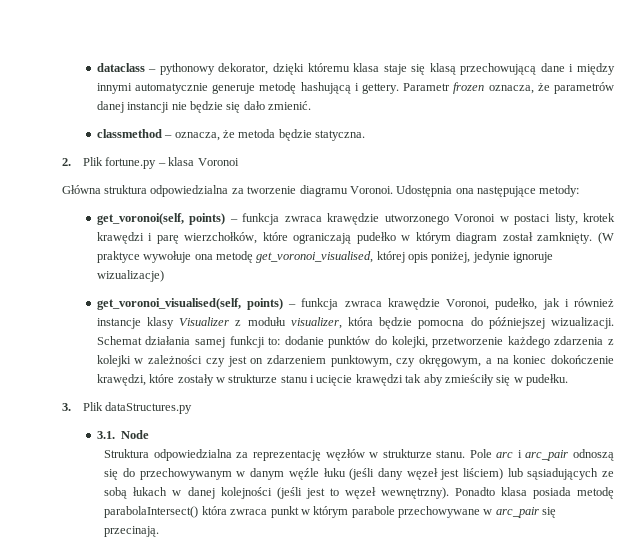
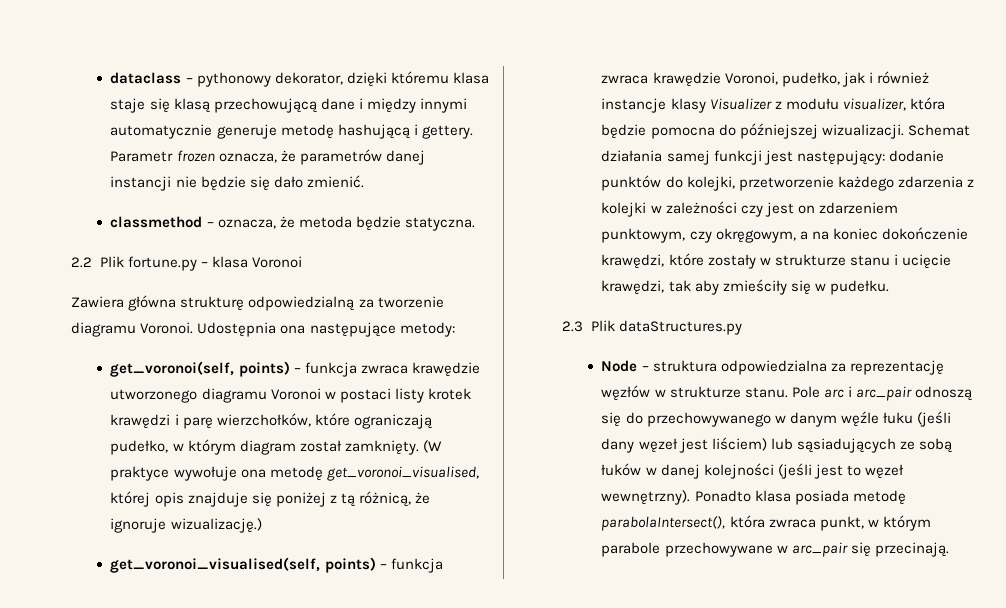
[61,158,71,166] 2. -> [71,257,93,268] 2.2
[61,185,229,197] Główna struktura odpowiedzialna -> [71,295,355,311] Zawiera główna strukturę odpowiedzialną
(449, 219) none -> [201,388,267,403] diagramu
[554,213,578,225] listy, -> [394,388,424,403] listy
[356,232,396,244] pudełko -> [110,440,169,455] pudełko,
[431,251,554,263] [96,270,164,282] poniżej, jedynie ignoruje wizualizacje) -> [187,491,430,507] [110,518,262,533] znajduje się poniżej z tą różnicą, że ignoruje wizualizację.)
[268,337,281,345] to: -> [763,150,885,165] jest następujący:
[355,374,403,386] krawędzi -> [601,280,665,295] krawędzi,
[61,403,71,411] 3. -> [562,321,584,332] 2.3
[96,431,115,439] 3.1. -> (742, 327) none
[104,449,150,458] // Struktura -> [641,360,717,372] – struktura
[139,468,232,480] przechowywanym -> [646,412,771,427] przechowywanego
[133,487,168,496] łukach -> [601,463,642,476] łuków
[104,506,199,518] parabolaIntersect() -> [601,516,726,531] parabolaIntersect(),
[270,506,299,518] punkt -> [819,516,864,531] punkt,

